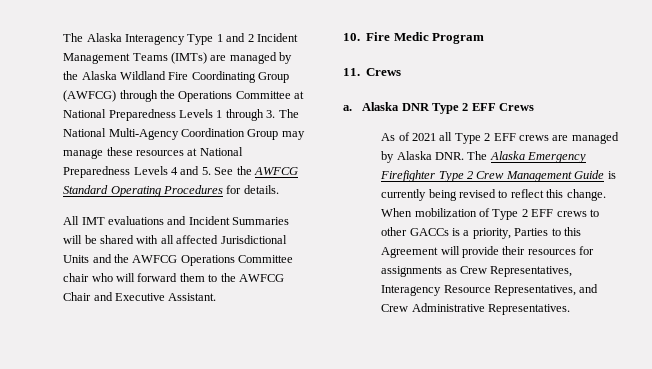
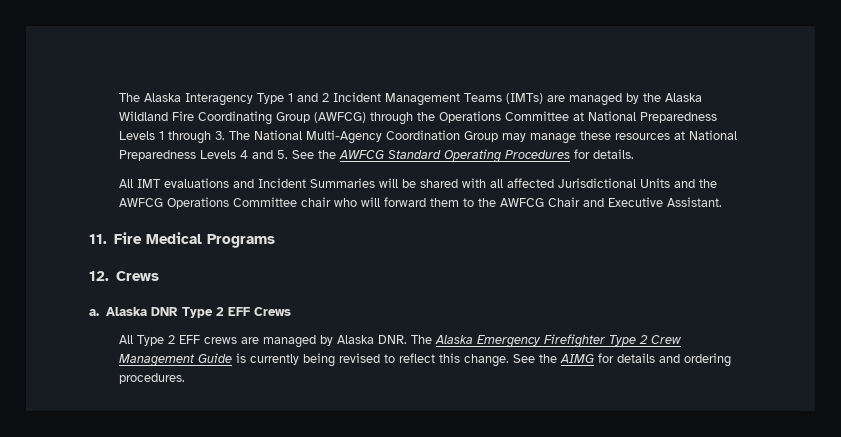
[343,32,485,44] [343,68,360,76] 10. Fire Medic Program // 11. -> [89,232,275,248] [89,271,109,281] 11. Fire Medical Programs // 12.
[381,132,453,141] As of 2021 all -> [118,335,133,344] All
[381,208,599,220] [381,227,581,239] [381,246,595,258] [381,266,573,277] [381,284,599,296] [381,303,571,315] When mobilization of Type 2 EFF crews to other GACCs is a priority, Parties to this Agreement will provide their resources for assignments as Crew Representatives, Interagency Resource Representatives, and Crew Administrative Representatives. -> [512,353,731,367] [118,373,185,384] See the AIMG for details and ordering procedures.

